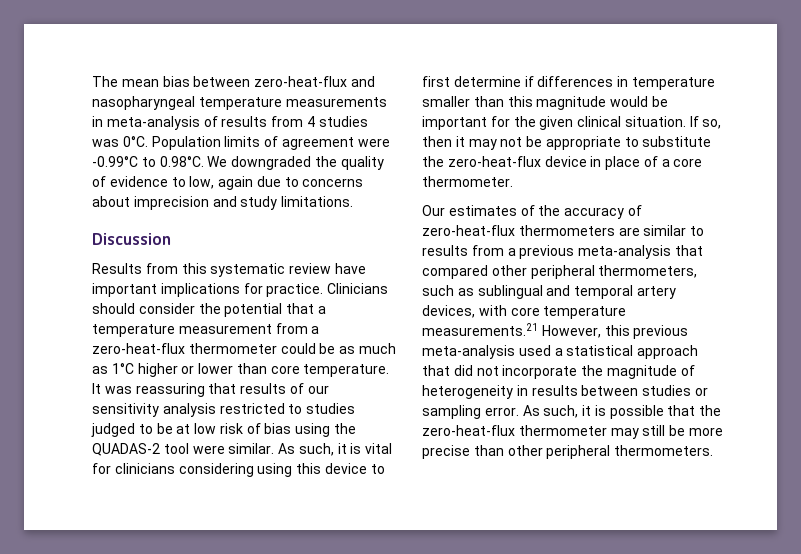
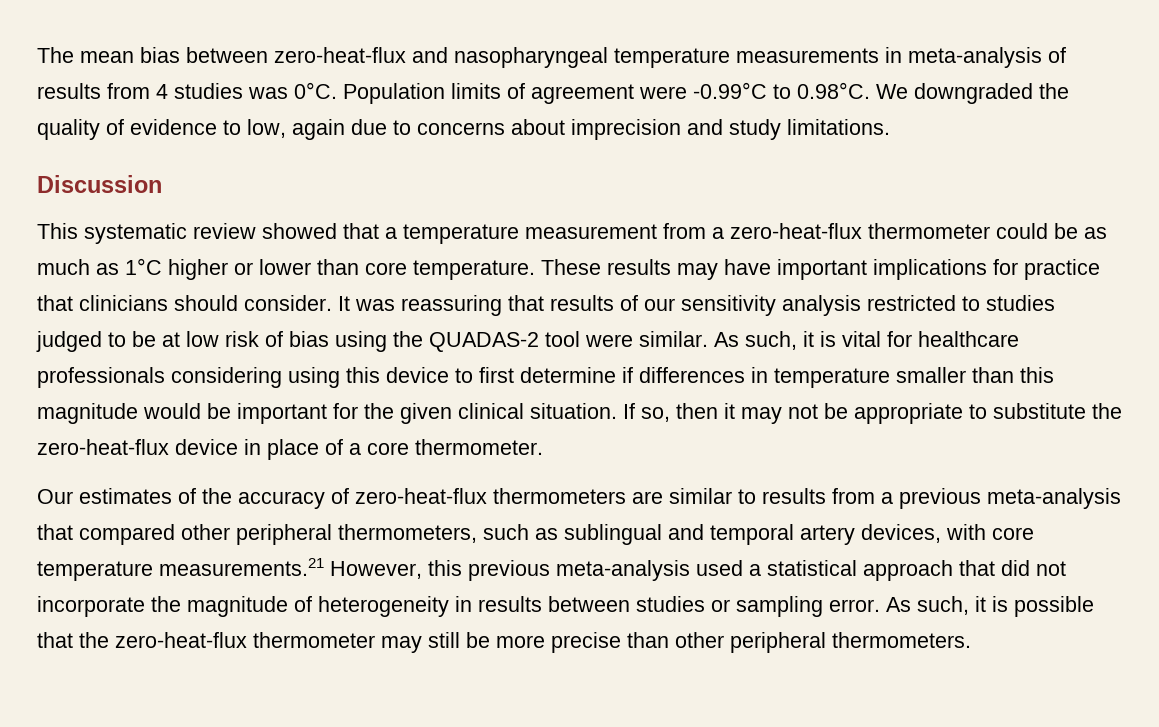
[92,263,366,277] [92,283,389,297] [92,303,283,317] Results from this systematic review have important implications for practice. Clinicians should consider the potential -> [37,223,337,244] This systematic review showed
(390, 370) none -> [541,259,1100,280] [37,295,332,311] These results may have important implications for practice that clinicians should consider.
[114,463,175,474] clinicians -> [918,331,1019,347] [37,367,165,388] healthcare professionals

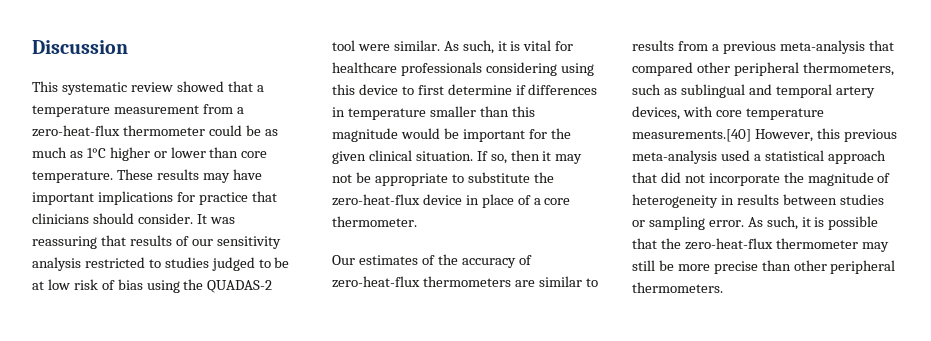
[37,47,1066,68] [37,82,1069,104] [37,119,890,140] The mean bias between zero-heat-flux and nasopharyngeal temperature measurements in meta-analysis of results from 4 studies was 0°C. Population limits of agreement were -0.99°C to 0.98°C. We downgraded the quality of evidence to low, again due to concerns about imprecision and study limitations. // -> (32, 47) none
[159,558,324,576] measurements.21 -> [632,129,751,142] measurements.[40]

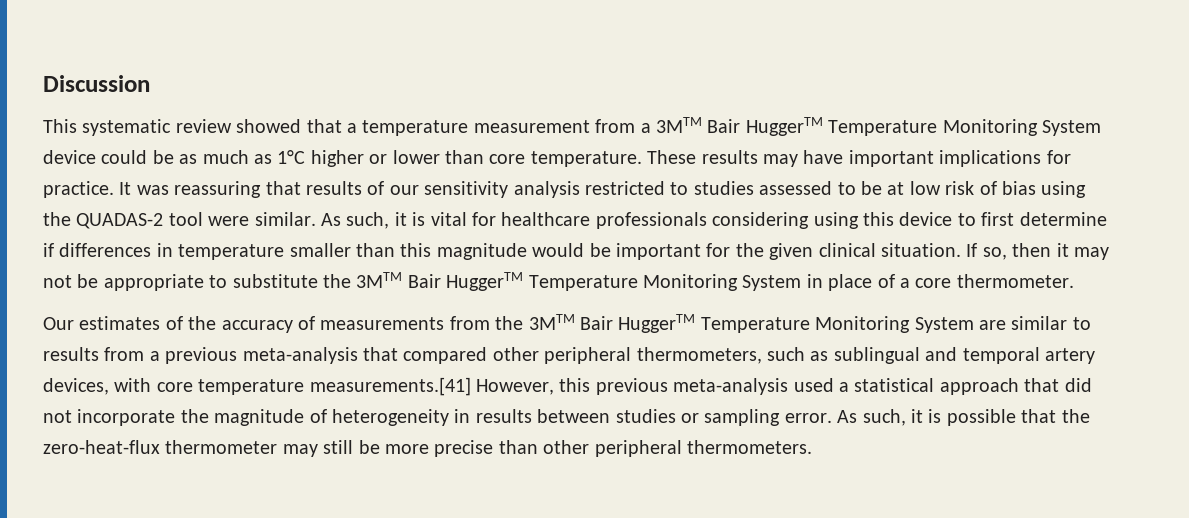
[32,125,205,137] zero-heat-flux thermometer -> [655,117,1101,136] [43,150,96,164] 3MTM Bair HuggerTM Temperature Monitoring System device
[198,191,277,205] [32,213,193,224] practice that clinicians should consider. -> [43,181,114,198] practice.
[211,257,255,271] judged -> [759,181,833,195] assessed
[332,194,462,206] zero-heat-flux device -> [356,272,802,291] 3MTM Bair HuggerTM Temperature Monitoring System
[332,276,511,288] zero-heat-flux thermometers -> [320,314,974,333] measurements from the 3MTM Bair HuggerTM Temperature Monitoring System
[632,129,751,142] measurements.[40] -> [309,377,471,396] measurements.[41]

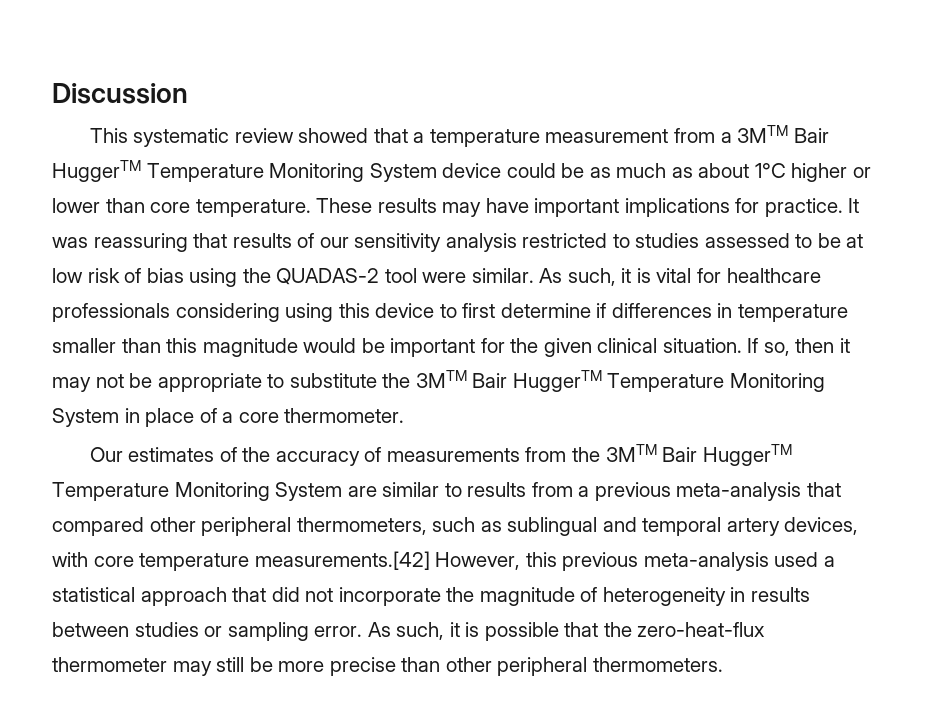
(272, 159) none -> [698,163,750,178] about
[309,377,471,396] measurements.[41] -> [254,551,430,570] measurements.[42]

